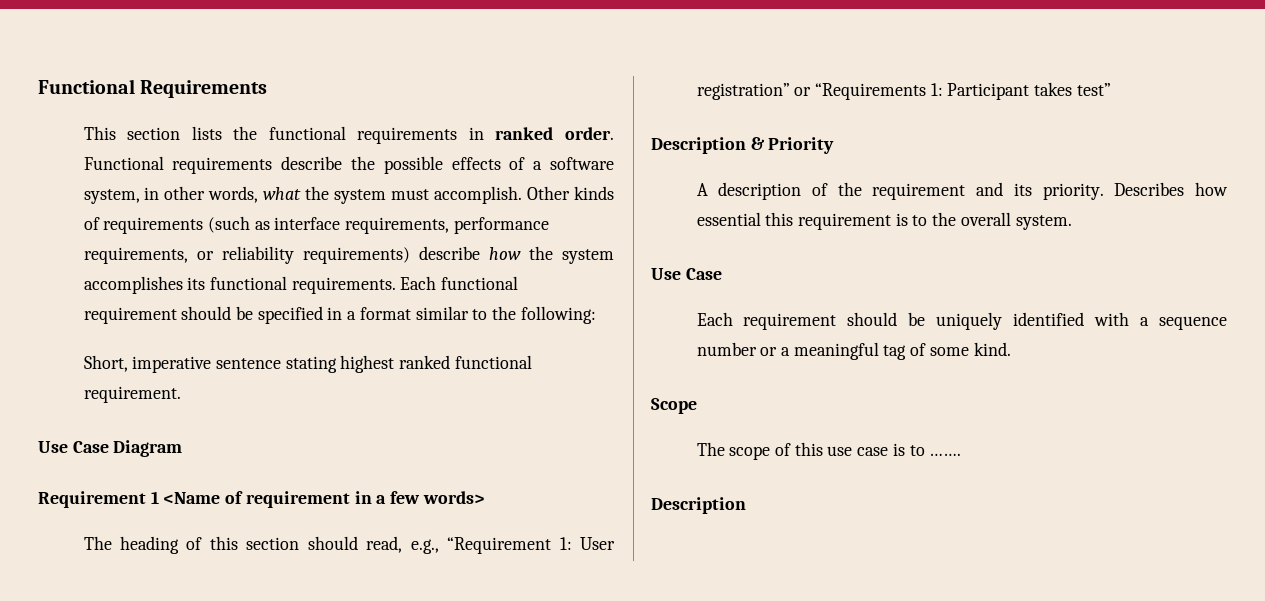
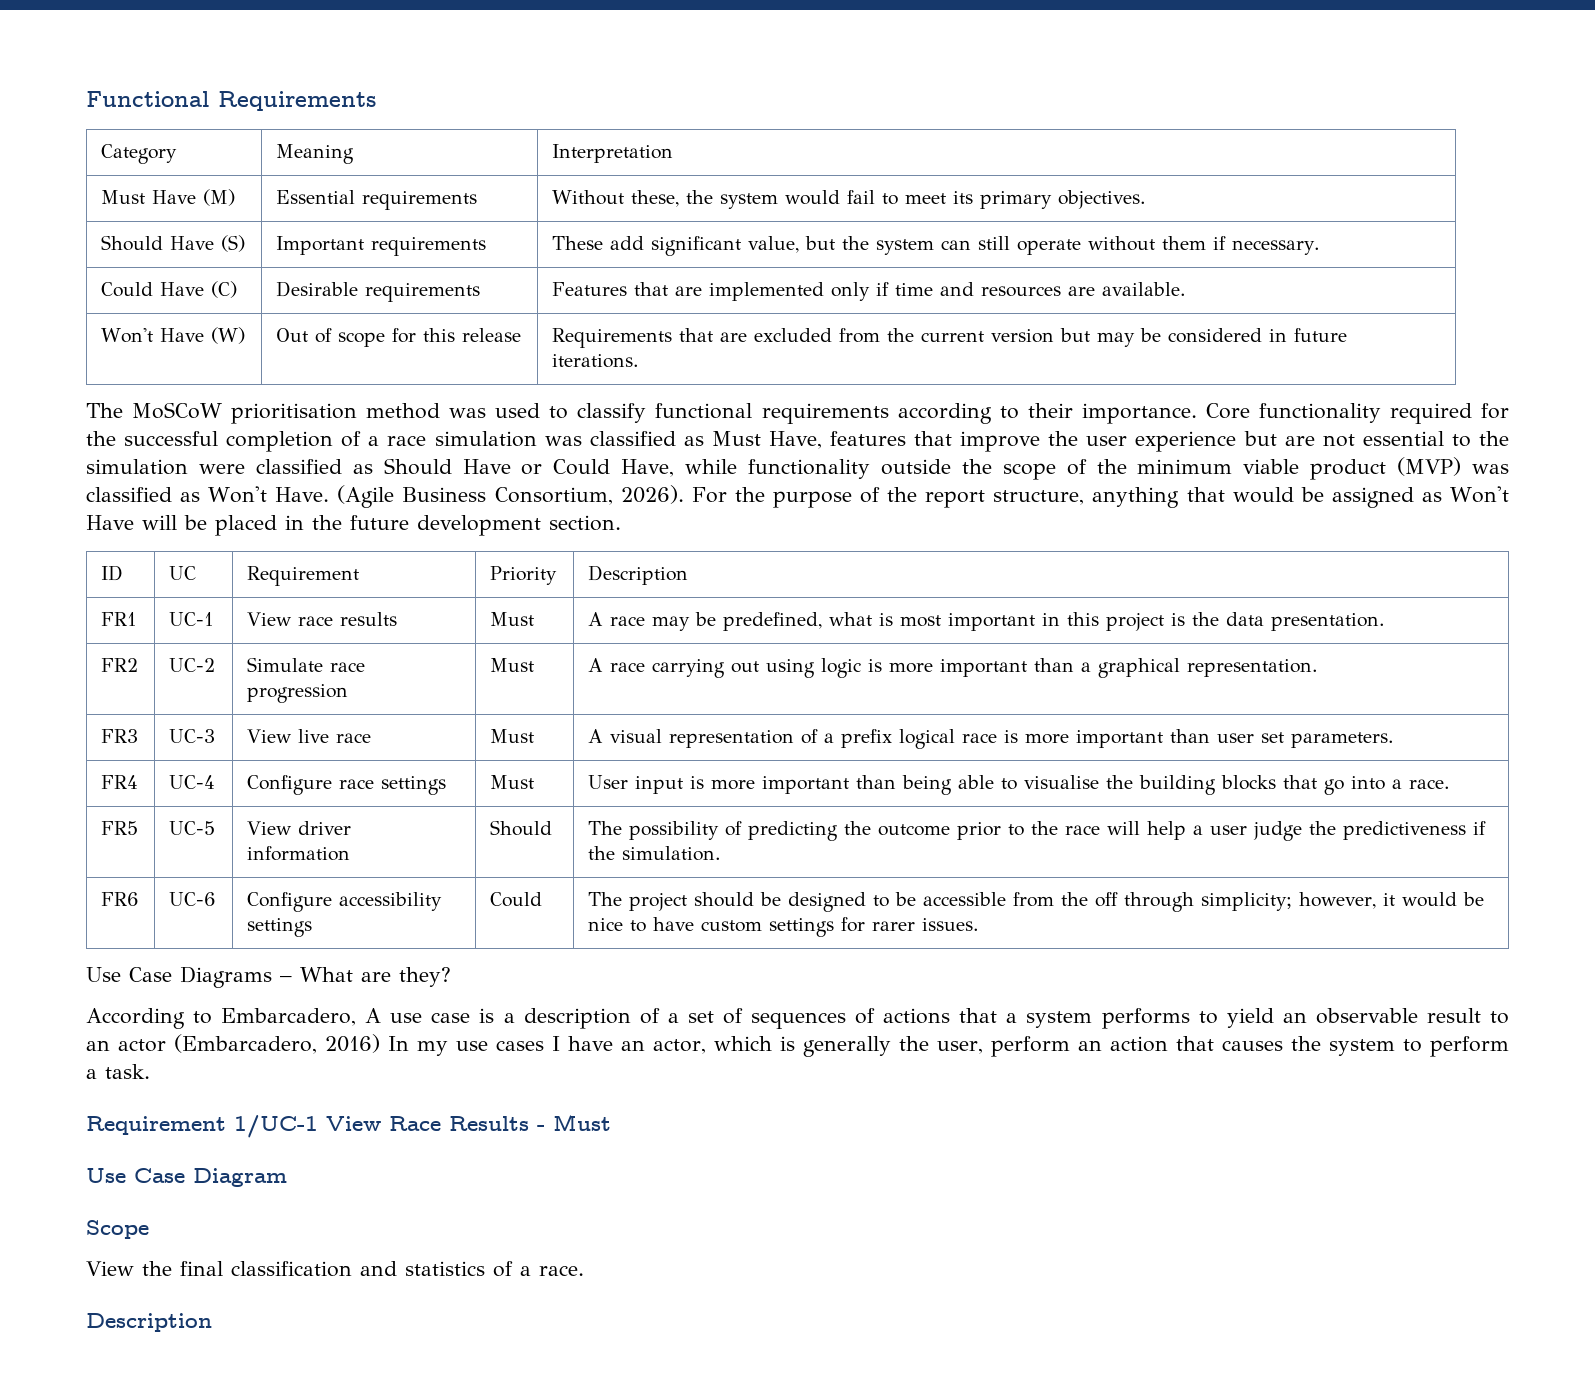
[83,126,614,144] [83,156,614,174] [83,186,614,204] [83,216,549,234] [83,246,615,264] [83,276,519,294] [83,306,596,324] [83,355,532,373] [83,386,181,403] [38,440,183,457] [38,491,485,508] [83,536,615,554] [696,82,1111,100] [651,137,835,154] [696,182,1228,200] [696,212,1072,230] [651,268,722,280] [696,312,1228,330] [696,342,1011,360] [651,398,697,414] [696,442,962,460] // This section lists the functional requirements in ranked order. Functional requirements describe the possible effects of a software system, in other words, what the system must accomplish. Other kinds of requirements (such as interface requirements, performance requirements, or reliability requirements) describe how the system accomplishes its functional requirements. Each functional requirement should be specified in a format similar to the following: // Short, imperative sentence stating highest ranked functional requirement. // Use Case Diagram // Requirement 1 <Name of requirement in a few words> // The heading of this section should read, e.g., “Requirement 1: User registration” or “Requirements 1: Participant takes test” // Description & Priority // A description of the requirement and its priority. Describes how essential this requirement is to the overall system. // Use Case // Each requirement should be uniquely identified with a sequence number or a meaningful tag of some kind. // Scope // The scope of this use case is to ……. -> [101,144,178,164] [276,144,355,164] [552,144,674,163] [101,189,236,206] [276,190,478,210] [552,190,1147,209] [101,235,246,252] [276,236,487,256] [552,236,1321,256] [101,281,238,298] [276,281,481,302] [552,282,1187,301] [101,327,246,344] [276,328,522,347] [552,328,1348,348] [552,354,640,368] [86,402,1509,424] [86,431,1510,452] [86,457,1510,480] [86,485,1510,508] [86,515,621,536] [101,565,124,581] [169,566,197,580] [247,566,360,586] [490,566,558,585] [588,565,689,585] [101,612,137,626] [169,612,214,626] [247,612,398,626] [490,612,535,626] [588,612,1386,631] [101,658,139,672] [169,658,216,672] [247,657,366,672] [247,684,349,703] [490,658,535,672] [588,658,1319,678] [101,729,139,743] [169,729,216,743] [247,729,372,743] [490,729,535,743] [588,729,1395,749] [101,775,139,789] [169,775,216,789] [247,775,447,795] [490,775,535,789] [588,775,1451,795] [101,821,139,835] [169,821,216,835] [247,821,352,835] [247,846,351,861] [490,820,553,836] [588,821,1487,841] [588,846,722,861] [101,892,139,906] [169,892,216,906] [247,892,443,912] [247,918,313,937] [490,892,543,907] [588,892,1485,912] [588,917,980,937] [86,966,451,988] [86,1008,1509,1029] [86,1034,1510,1057] [86,1064,150,1079] [86,1114,611,1138] [86,1168,287,1187] [86,1220,149,1239] [86,1261,584,1277] // Category | Meaning | Interpretation // Must Have (M) | Essential requirements | Without these, the system would fail to meet its primary objectives. // Should Have (S) | Important requirements | These add significant value, but the system can still operate without them if necessary. // Could Have (C) | Desirable requirements | Features that are implemented only if time and resources are available. // Won't Have (W) | Out of scope for this release | Requirements that are excluded from the current version but may be considered in future iterations. // The MoSCoW prioritisation method was used to classify functional requirements according to their importance. Core functionality required for the successful completion of a race simulation was classified as Must Have, features that improve the user experience but are not essential to the simulation were classified as Should Have or Could Have, while functionality outside the scope of the minimum viable product (MVP) was classified as Won't Have. (Agile Business Consortium, 2026). For the purpose of the report structure, anything that would be assigned as Won't Have will be placed in the future development section. // ID | UC | Requirement | Priority | Description // FR1 | UC-1 | View race results | Must | A race may be predefined, what is most important in this project is the data presentation. // FR2 | UC-2 | Simulate race progression | Must | A race carrying out using logic is more important than a graphical representation. // FR3 | UC-3 | View live race | Must | A visual representation of a prefix logical race is more important than user set parameters. // FR4 | UC-4 | Configure race settings | Must | User input is more important than being able to visualise the building blocks that go into a race. // FR5 | UC-5 | View driver information | Should | The possibility of predicting the outcome prior to the race will help a user judge the predictiveness if the simulation. // FR6 | UC-6 | Configure accessibility settings | Could | The project should be designed to be accessible from the off through simplicity; however, it would be nice to have custom settings for rarer issues. // Use Case Diagrams – What are they? // According to Embarcadero, A use case is a description of a set of sequences of actions that a system performs to yield an observable result to an actor (Embarcadero, 2016) In my use cases I have an actor, which is generally the user, perform an action that causes the system to perform a task. // Requirement 1/UC-1 View Race Results - Must // Use Case Diagram // Scope // View the final classification and statistics of a race.

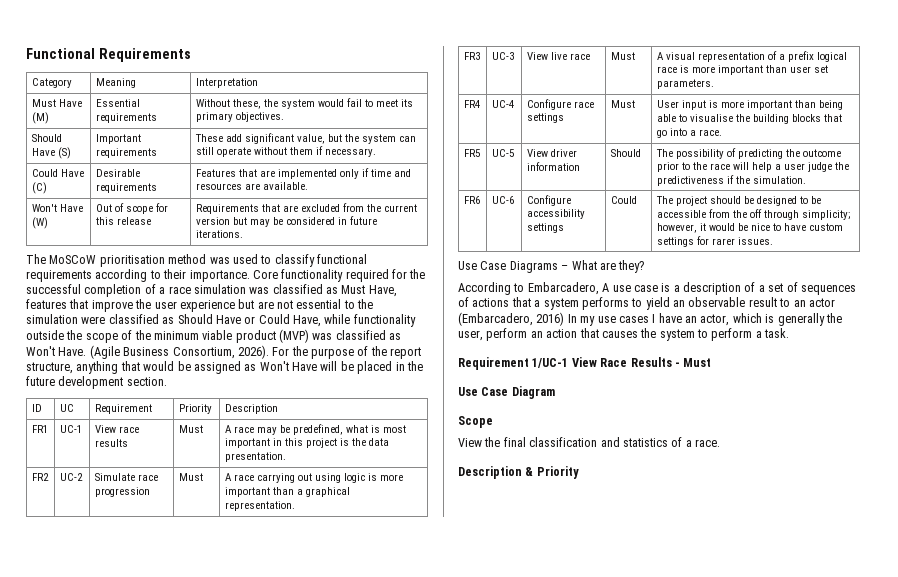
(212, 1322) none -> [525,466,579,479] & Priority

